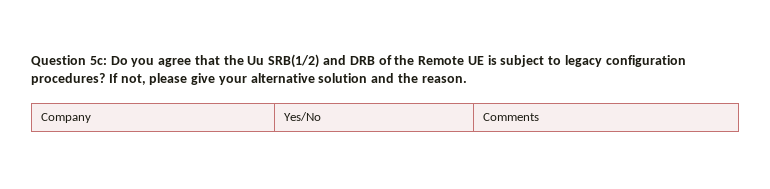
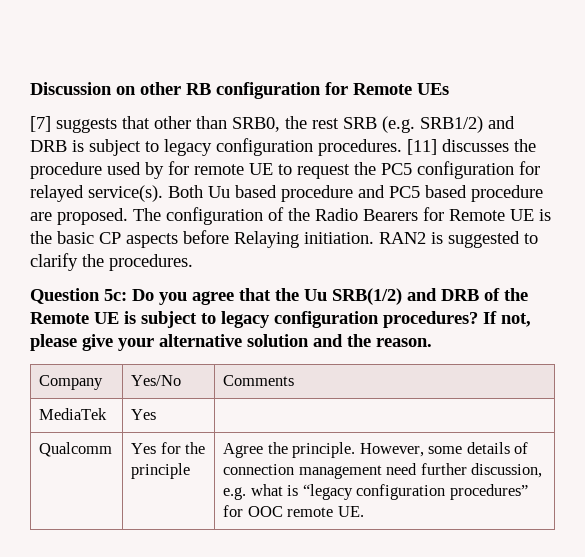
(31, 61) none -> [30,82,449,99] [30,116,515,133] [30,138,536,156] [30,161,540,179] [30,185,543,202] [30,207,551,225] [30,230,538,248] [30,253,193,271] Discussion on other RB configuration for Remote UEs // [7] suggests that other than SRB0, the rest SRB (e.g. SRB1/2) and DRB is subject to legacy configuration procedures. [11] discusses the procedure used by for remote UE to request the PC5 configuration for relayed service(s). Both Uu based procedure and PC5 based procedure are proposed. The configuration of the Radio Bearers for Remote UE is the basic CP aspects before Relaying initiation. RAN2 is suggested to clarify the procedures. //
(539, 117) none -> [39,408,108,420] [131,409,157,420] [39,442,113,457] [131,442,206,454] [131,463,191,479] [223,442,529,458] [223,463,543,479] [223,484,528,500] [223,505,364,517] // MediaTek | Yes | // Qualcomm | Yes for the principle | Agree the principle. However, some details of connection management need further discussion, e.g. what is “legacy configuration procedures” for OOC remote UE.

